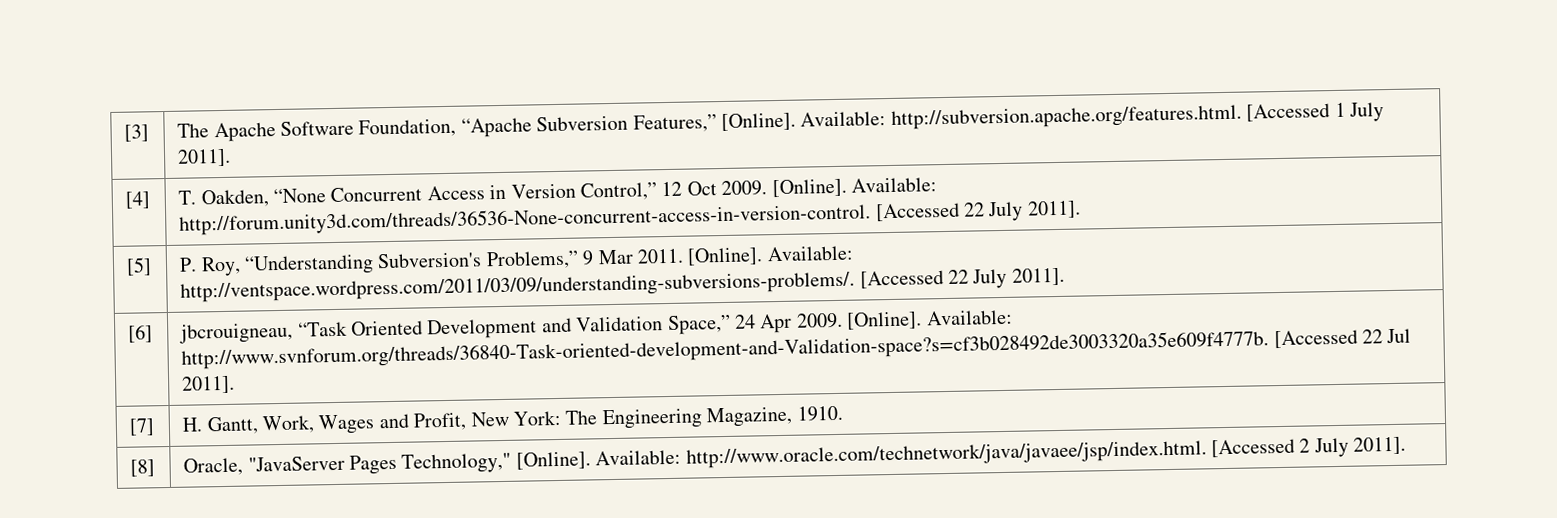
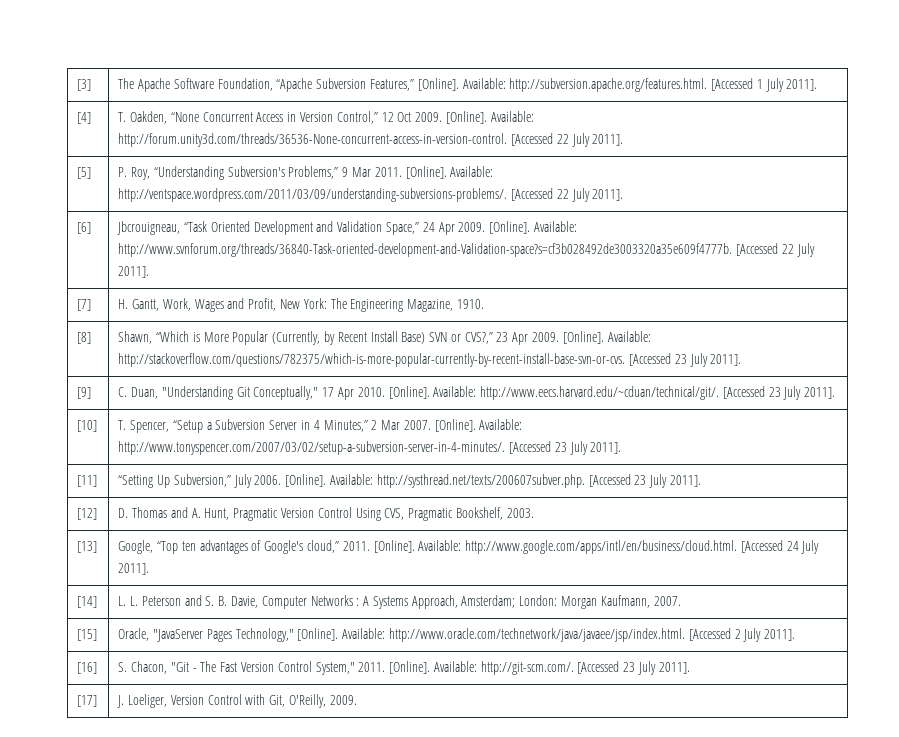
[179,322,294,344] jbcrouigneau, -> [117,221,181,235] Jbcrouigneau,
[1386,328,1412,344] Jul -> [796,243,815,257] July
(156, 468) none -> [118,331,651,345] [118,353,742,367] [77,387,92,399] [118,386,836,400] [77,420,98,432] [118,419,523,433] [118,441,622,455] [77,475,98,487] [118,474,701,488] [77,508,98,520] [118,507,534,521] [77,541,98,553] [118,540,820,554] [118,563,150,575] [77,596,98,608] [118,595,681,609] [77,629,98,641] | Shawn, “Which is More Popular (Currently, by Recent Install Base) SVN or CVS?,” 23 Apr 2009. [Online]. Available: http://stackoverflow.com/questions/782375/which-is-more-popular-currently-by-recent-install-base-svn-or-cvs. [Accessed 23 July 2011]. // [9] | C. Duan, "Understanding Git Conceptually," 17 Apr 2010. [Online]. Available: http://www.eecs.harvard.edu/~cduan/technical/git/. [Accessed 23 July 2011]. // [10] | T. Spencer, “Setup a Subversion Server in 4 Minutes,” 2 Mar 2007. [Online]. Available: http://www.tonyspencer.com/2007/03/02/setup-a-subversion-server-in-4-minutes/. [Accessed 23 July 2011]. // [11] | “Setting Up Subversion,” July 2006. [Online]. Available: http://systhread.net/texts/200607subver.php. [Accessed 23 July 2011]. // [12] | D. Thomas and A. Hunt, Pragmatic Version Control Using CVS, Pragmatic Bookshelf, 2003. // [13] | Google, “Top ten advantages of Google's cloud,” 2011. [Online]. Available: http://www.google.com/apps/intl/en/business/cloud.html. [Accessed 24 July 2011]. // [14] | L. L. Peterson and S. B. Davie, Computer Networks : A Systems Approach, Amsterdam; London: Morgan Kaufmann, 2007. // [15]
(1407, 445) none -> [77,662,98,674] [118,661,690,675] [77,695,98,707] [117,694,357,708] // [16] | S. Chacon, "Git - The Fast Version Control System," 2011. [Online]. Available: http://git-scm.com/. [Accessed 23 July 2011]. // [17] | J. Loeliger, Version Control with Git, O'Reilly, 2009.

